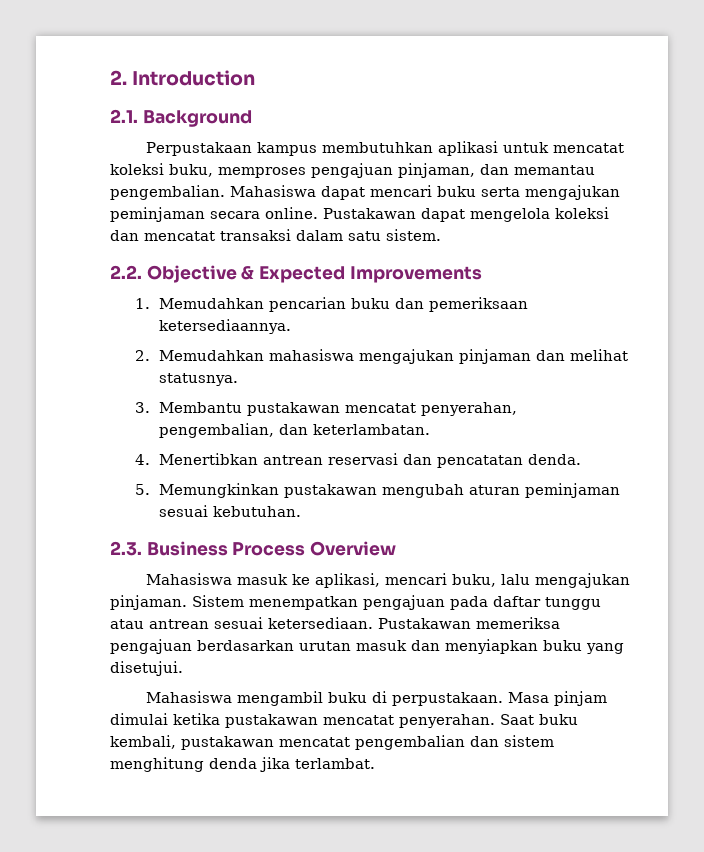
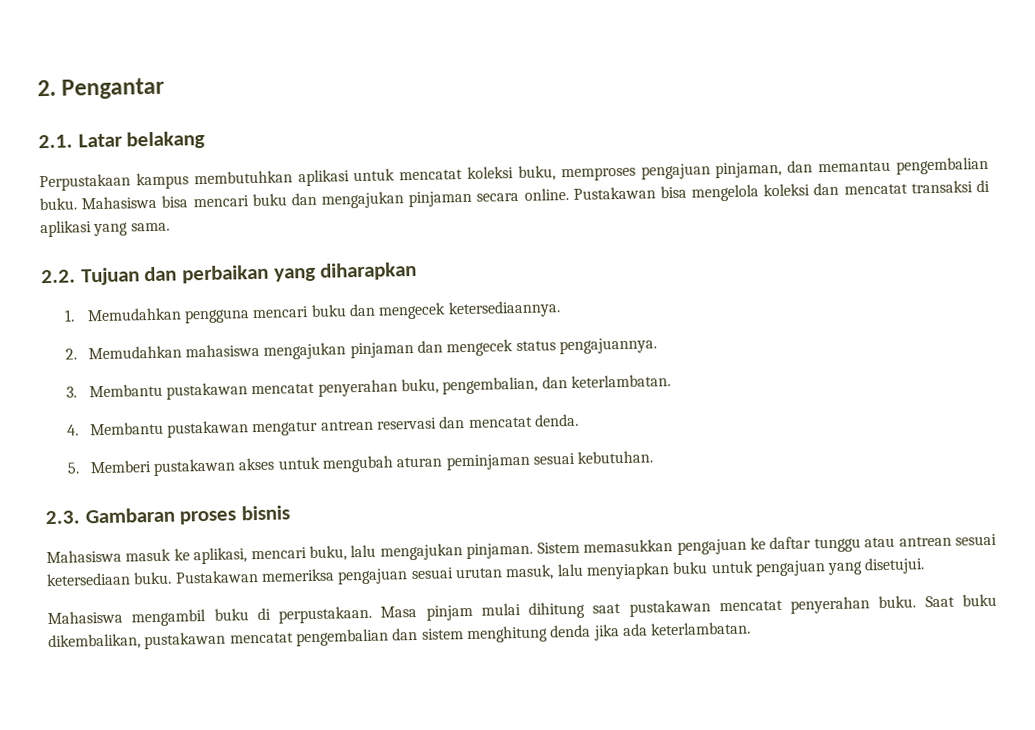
[110,70,256,86] 2. Introduction -> [37,77,166,100] 2. Pengantar
[142,110,252,127] Background -> [77,130,206,150] Latar belakang
[110,185,620,200] [110,207,205,222] pengembalian. Mahasiswa dapat mencari buku serta mengajukan peminjaman -> [895,156,989,175] [39,190,473,211] pengembalian buku. Mahasiswa bisa mencari buku dan mengajukan pinjaman
[421,208,465,222] dapat -> [659,185,687,199] bisa
[296,229,441,241] [110,265,482,283] dalam satu sistem. // 2.2. Objective & Expected Improvements -> [975,179,990,193] [40,220,170,238] [41,261,418,286] di aplikasi yang sama. // 2.2. Tujuan dan perbaikan yang diharapkan
[269,297,529,312] pencarian buku dan pemeriksaan -> [184,302,447,324] pengguna mencari buku dan mengecek
[570,349,629,361] [159,373,239,386] melihat statusnya. -> [446,337,658,357] mengecek status pengajuannya.
[421,402,518,416] penyerahan, -> [317,378,440,397] penyerahan buku,
[159,453,259,465] Menertibkan -> [89,420,319,438] Membantu pustakawan mengatur
[437,455,524,468] pencatatan -> [468,416,533,428] mencatat
[159,483,378,498] Memungkinkan pustakawan -> [89,456,320,476] Memberi pustakawan akses untuk
[146,541,397,556] Business Process Overview -> [84,505,291,525] Gambaran proses bisnis
[249,595,488,610] menempatkan pengajuan pada -> [583,537,766,555] memasukkan pengajuan ke
[268,617,373,629] ketersediaan. -> [46,571,173,587] ketersediaan buku.
[197,639,582,654] berdasarkan urutan masuk dan menyiapkan buku -> [410,560,826,581] sesuai urutan masuk, lalu menyiapkan buku untuk pengajuan
[110,713,495,728] dimulai ketika pustakawan mencatat penyerahan. -> [480,595,917,619] mulai dihitung saat pustakawan mencatat penyerahan buku.
[110,735,176,749] kembali, -> [48,633,141,651] dikembalikan,
[295,758,375,769] terlambat. -> [621,621,752,637] ada keterlambatan.

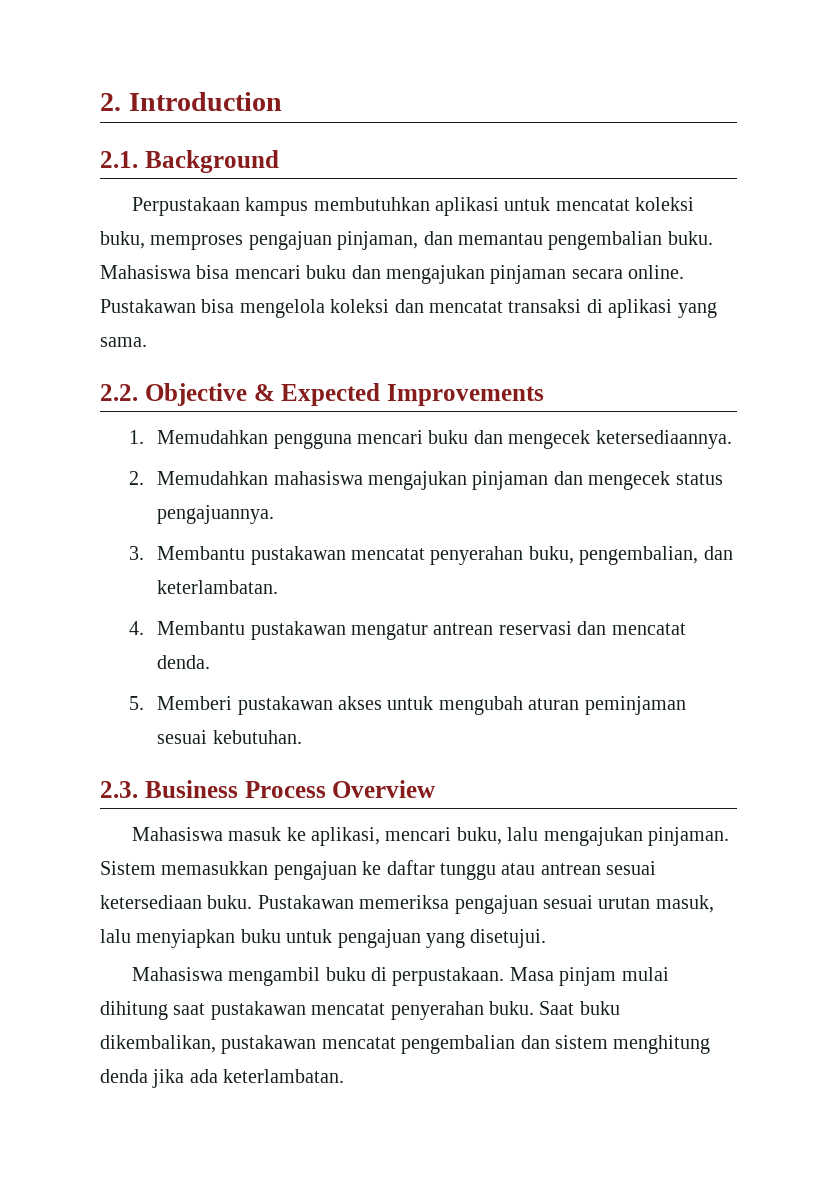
[37,77,166,100] 2. Pengantar -> [100,92,282,111] 2. Introduction
[77,130,206,150] Latar belakang -> [144,150,279,173] Background
[80,261,418,286] Tujuan dan perbaikan yang diharapkan -> [144,383,544,406] Objective & Expected Improvements
[84,505,291,525] Gambaran proses bisnis -> [144,780,436,798] Business Process Overview

